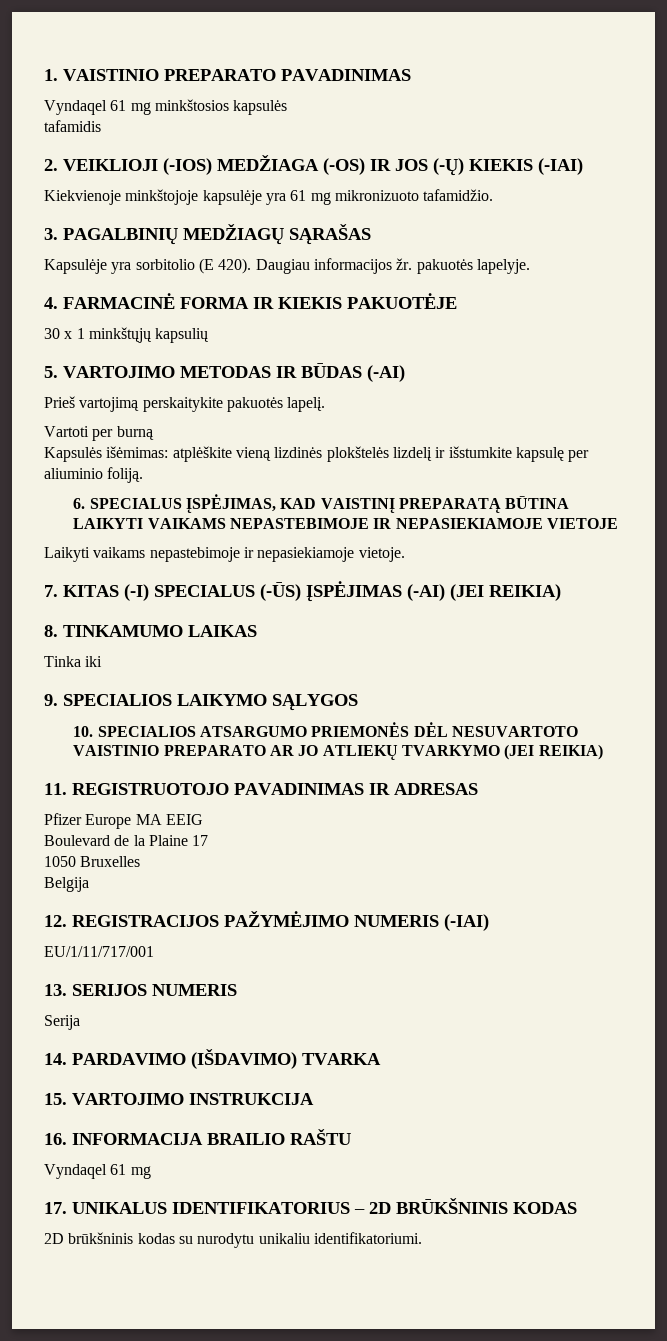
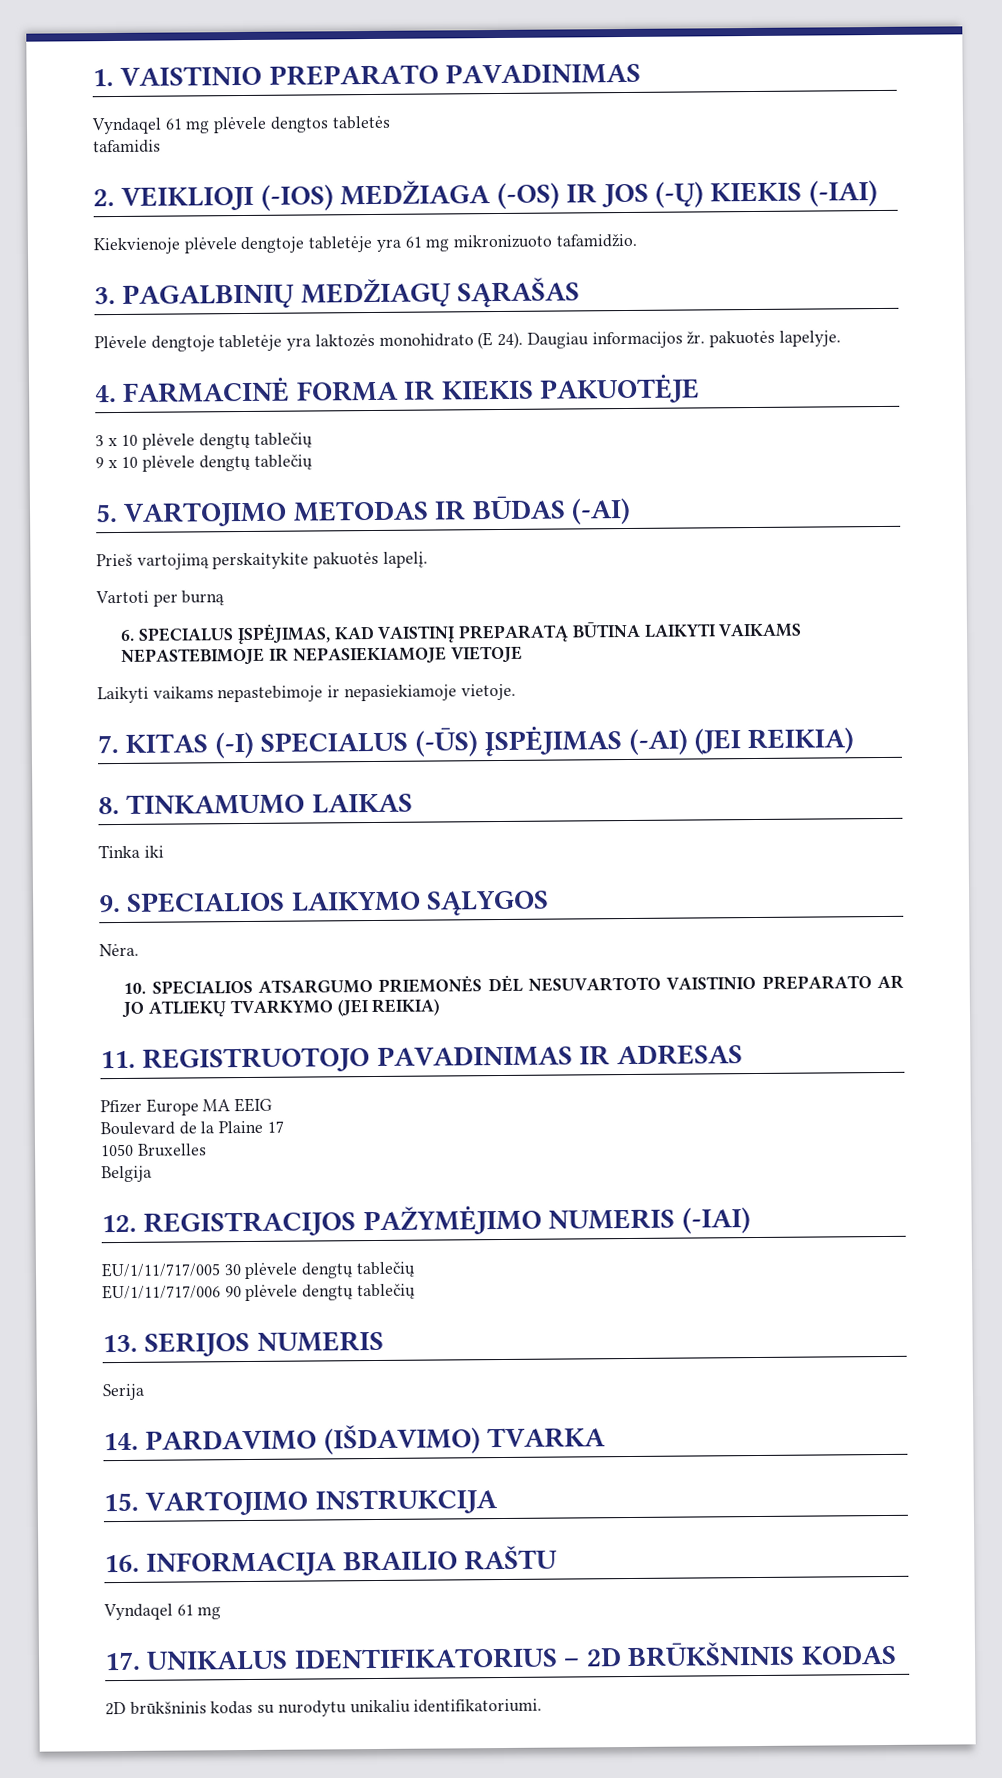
[154,99,288,115] minkštosios kapsulės -> [213,115,391,134] plėvele dengtos tabletės
[125,189,262,205] minkštojoje kapsulėje -> [183,235,373,254] plėvele dengtoje tabletėje
[44,258,252,274] Kapsulėje yra sorbitolio (E 420). -> [94,331,524,352] Plėvele dengtoje tabletėje yra laktozės monohidrato (E 24).
[44,327,210,343] 30 x 1 minkštųjų kapsulių -> [95,432,313,450] [95,454,313,472] 3 x 10 plėvele dengtų tablečių // 9 x 10 plėvele dengtų tablečių
[44,446,590,462] [44,467,144,483] // Kapsulės išėmimas: atplėškite vieną lizdinės plokštelės lizdelį ir išstumkite kapsulę per aliuminio foliją. -> (226, 598) none
(358, 702) none -> [99,943,139,957] // Nėra.
[44,946,154,957] EU/1/11/717/001 -> [101,1261,416,1280] [102,1283,416,1302] EU/1/11/717/005 30 plėvele dengtų tablečių // EU/1/11/717/006 90 plėvele dengtų tablečių

